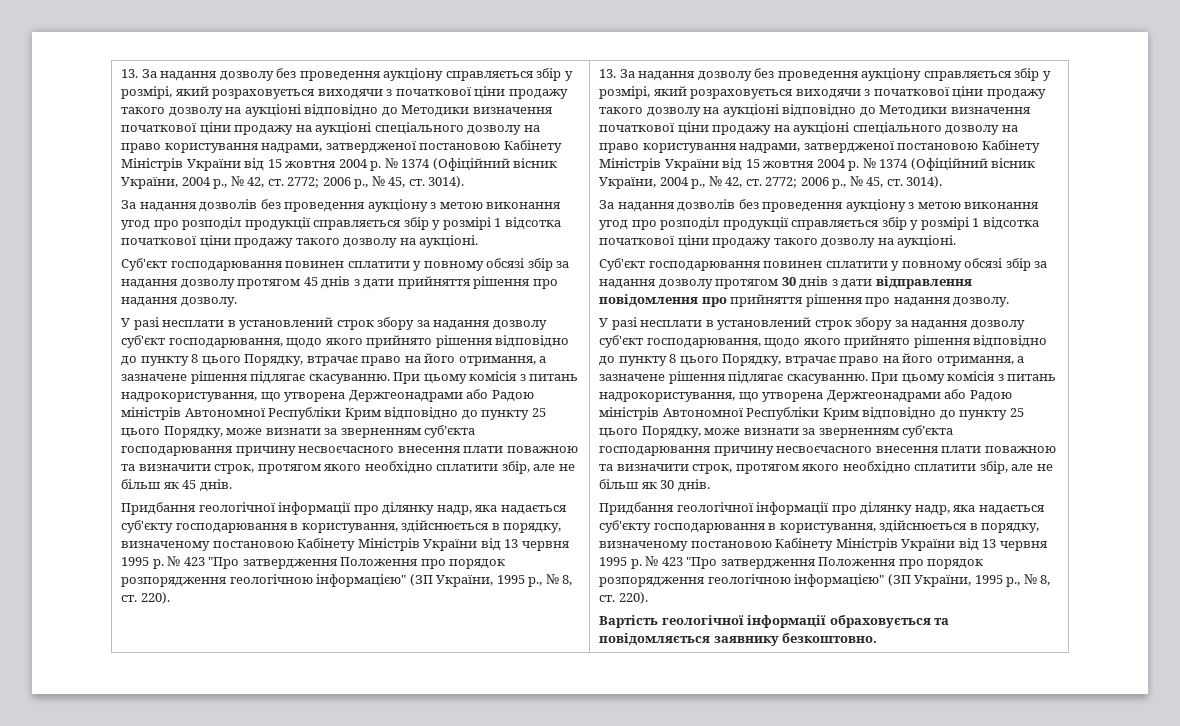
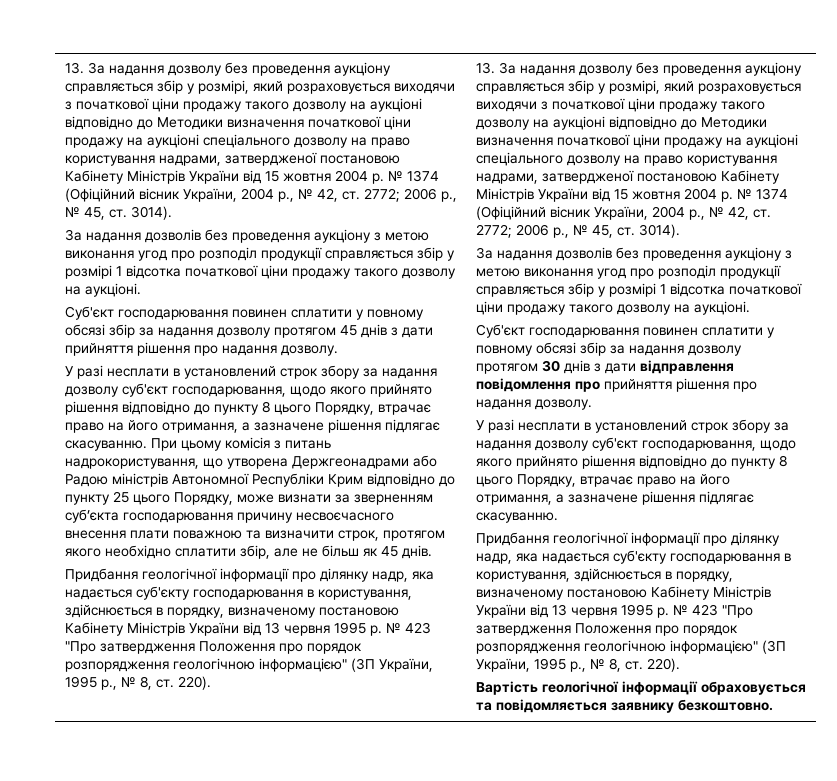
[871,371,1057,384] [599,389,1012,402] [599,407,1024,420] [599,425,954,438] [599,446,1056,456] [599,461,1053,474] [599,479,710,492] При цьому комісія з питань надрокористування, що утворена Держгеонадрами або Радою міністрів Автономної Республіки Крим відповідно до пункту 25 цього Порядку, може визнати за зверненням суб’єкта господарювання причину несвоєчасного внесення плати поважною та визначити строк, протягом якого необхідно сплатити збір, але не більш як 30 днів. -> (558, 517) none

